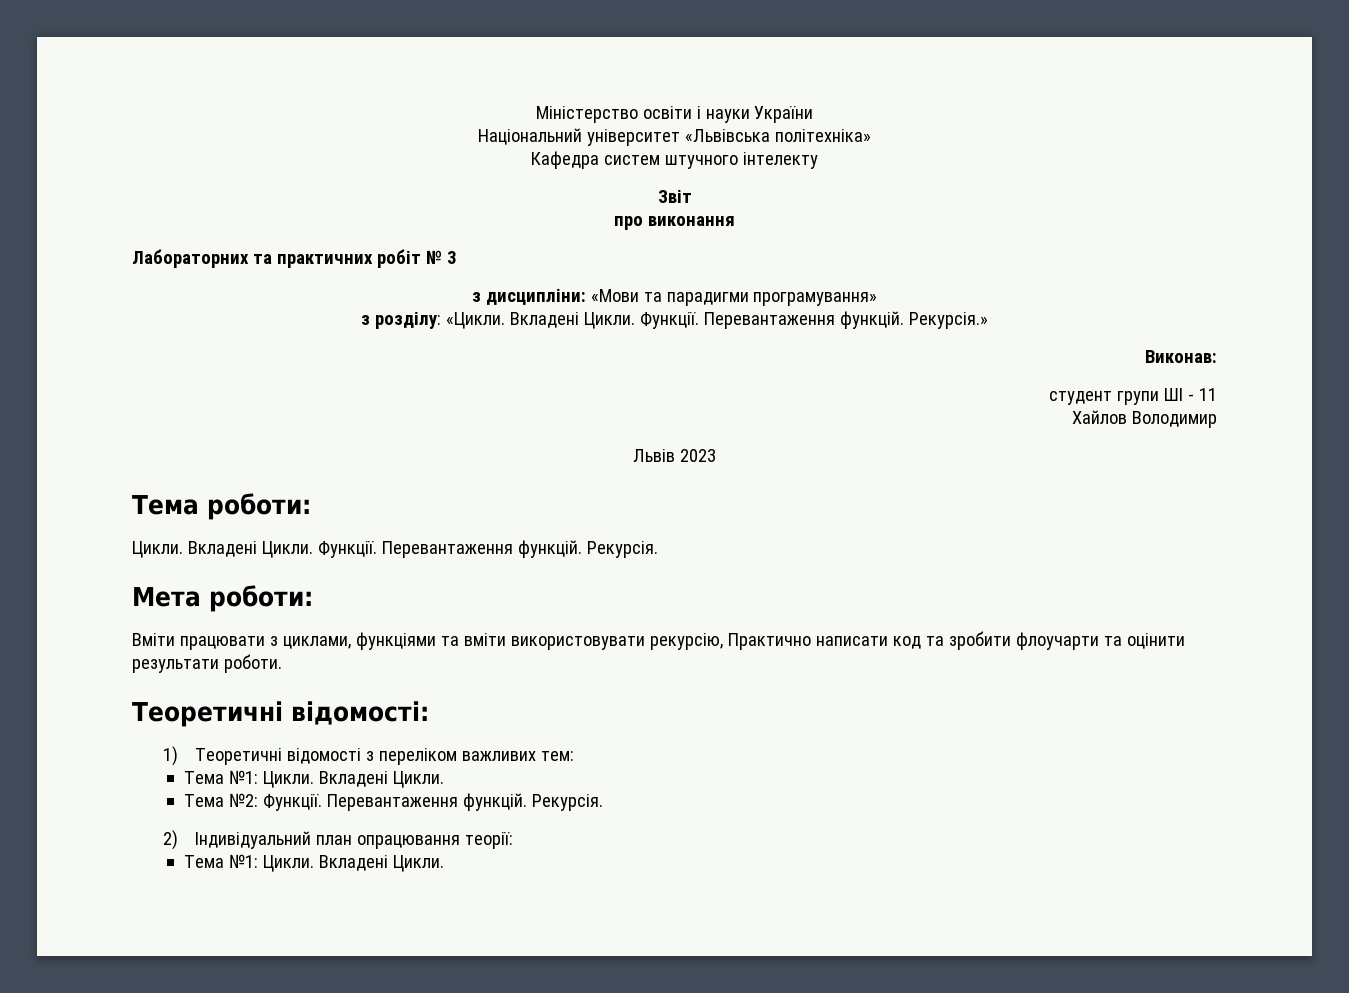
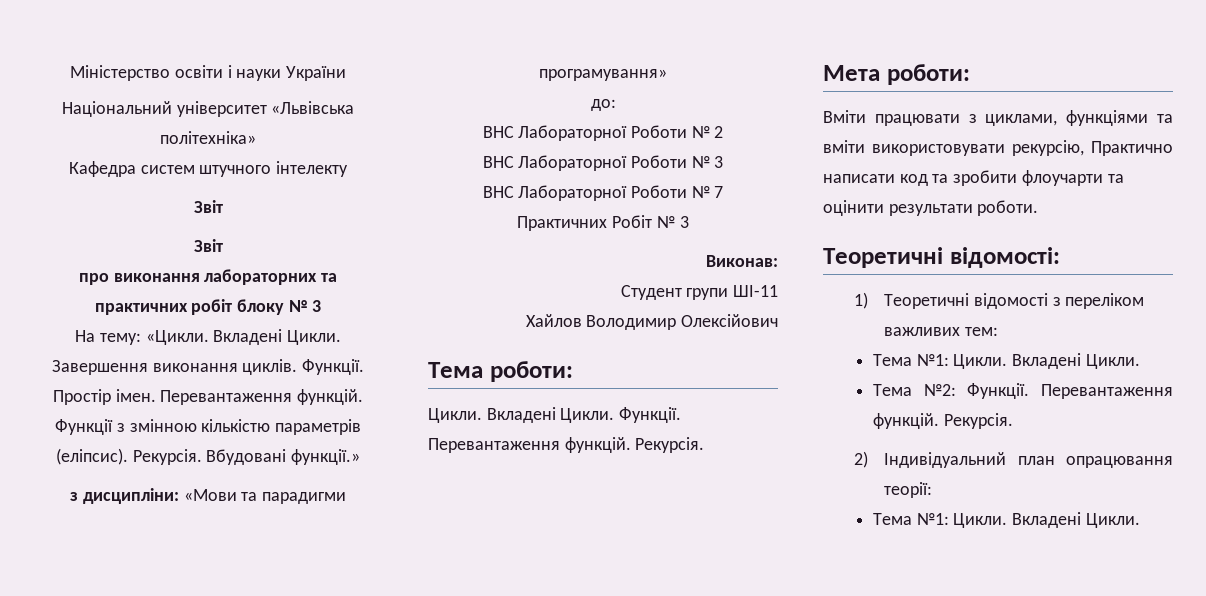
(692, 196) none -> [193,239,223,252] // Звіт
[132,249,249,268] // Лабораторних -> [204,269,318,285] лабораторних
[425,250,456,264] № 3 -> [237,299,322,315] [75,329,341,345] [51,359,365,375] [52,389,364,405] [55,419,361,435] [55,448,361,465] блоку № 3 // На тему: «Цикли. Вкладені Цикли. Завершення виконання циклів. Функції. Простір імен. Перевантаження функцій. Функції з змінною кількістю параметрів (еліпсис). Рекурсія. Вбудовані функції.»
[361,311,988,329] [1145,350,1217,363] [1049,388,1217,405] з розділу: «Цикли. Вкладені Цикли. Функції. Перевантаження функцій. Рекурсія.» // Виконав: // студент групи ШІ - 11 -> [590,99,616,111] [482,125,724,141] [482,155,724,171] [482,185,724,201] [517,215,689,231] [706,255,778,267] [620,285,778,300] до: // ВНС Лабораторної Роботи № 2 // ВНС Лабораторної Роботи № 3 // ВНС Лабораторної Роботи № 7 // Практичних Робіт № 3 // Виконав: // Студент групи ШІ-11
[633,449,716,462] // Львів 2023 -> [681,314,778,327] Олексійович

